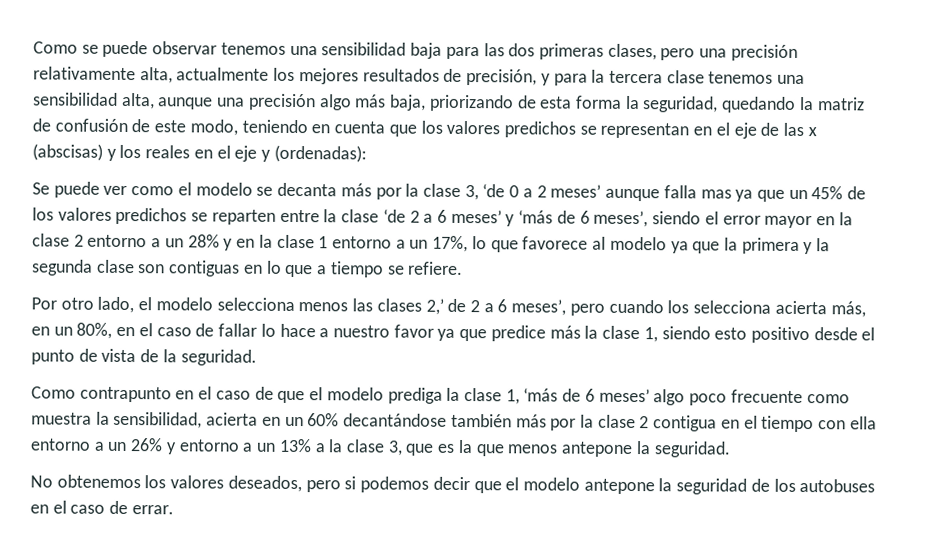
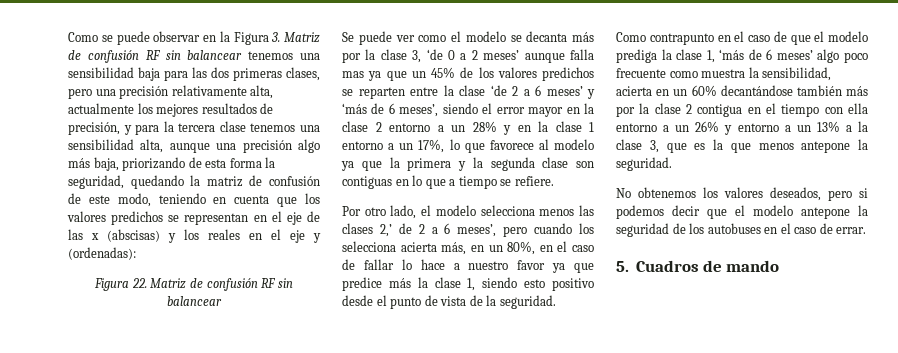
(218, 48) none -> [203,31,320,45] [68,50,243,63] en la Figura 3. Matriz de confusión RF sin balancear
(367, 153) none -> [94,278,293,291] [167,296,222,306] // Figura 22. Matriz de confusión RF sin balancear
(174, 510) none -> [616,260,780,272] // 5. Cuadros de mando

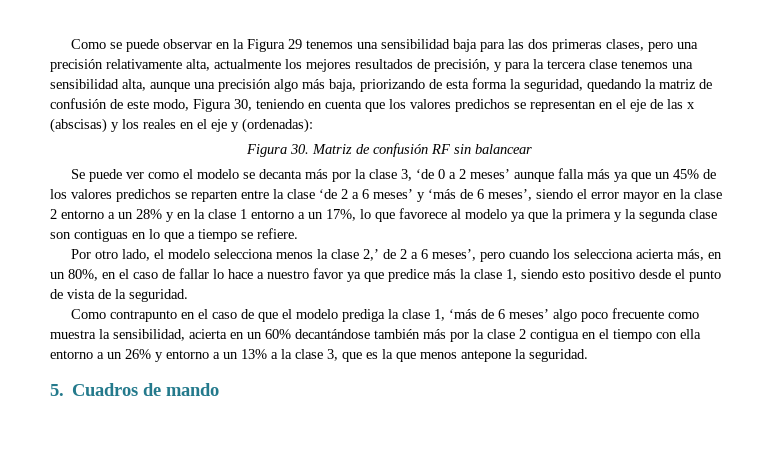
[271,32,320,43] [68,50,243,63] 3. Matriz de confusión RF sin balancear -> [287,39,302,49] 29
(151, 200) none -> [193,99,252,112] Figura 30,
[131,278,147,288] 22. -> [289,144,309,154] 30.
[342,71,364,78] mas -> [586,169,610,179] más
[579,205,594,216] [342,223,373,234] las clases -> [316,249,359,259] la clase
[616,187,868,201] [616,205,868,219] [616,223,867,237] // No obtenemos los valores deseados, pero si podemos decir que el modelo antepone la seguridad de los autobuses en el caso de errar. -> (588, 355) none

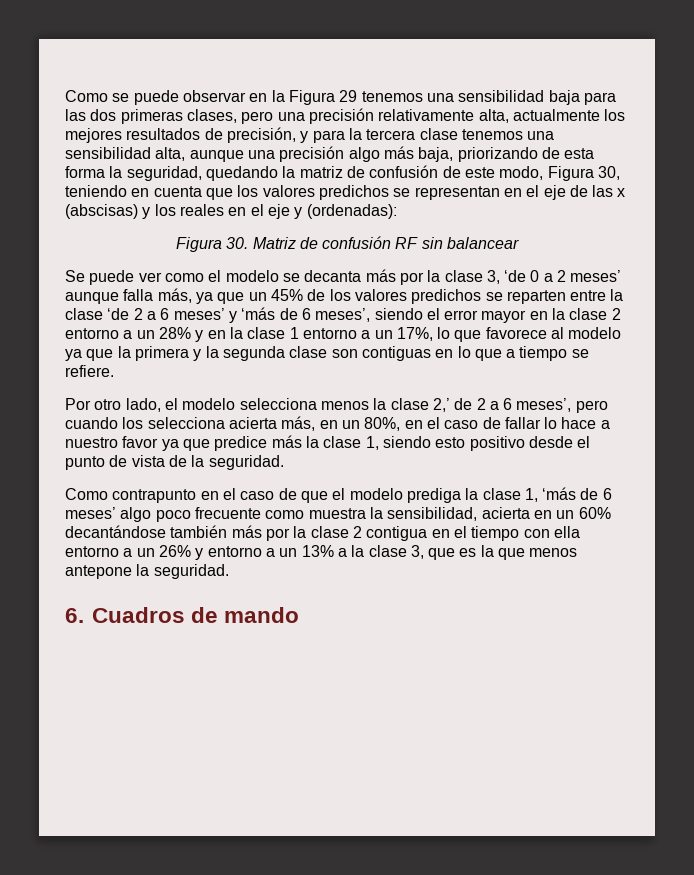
[586,169,610,179] más -> [157,288,192,303] más,
[50,384,64,396] 5. -> [65,608,84,623] 6.

